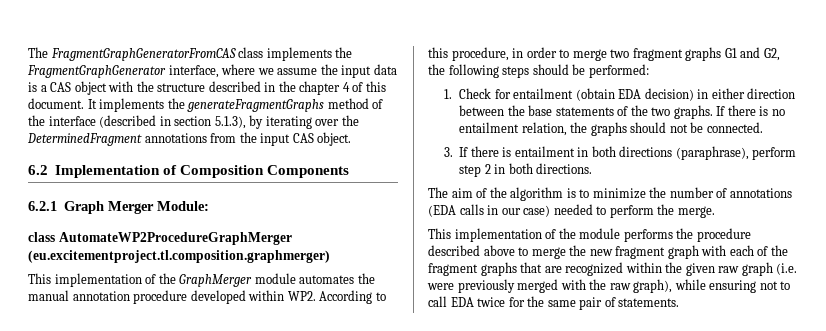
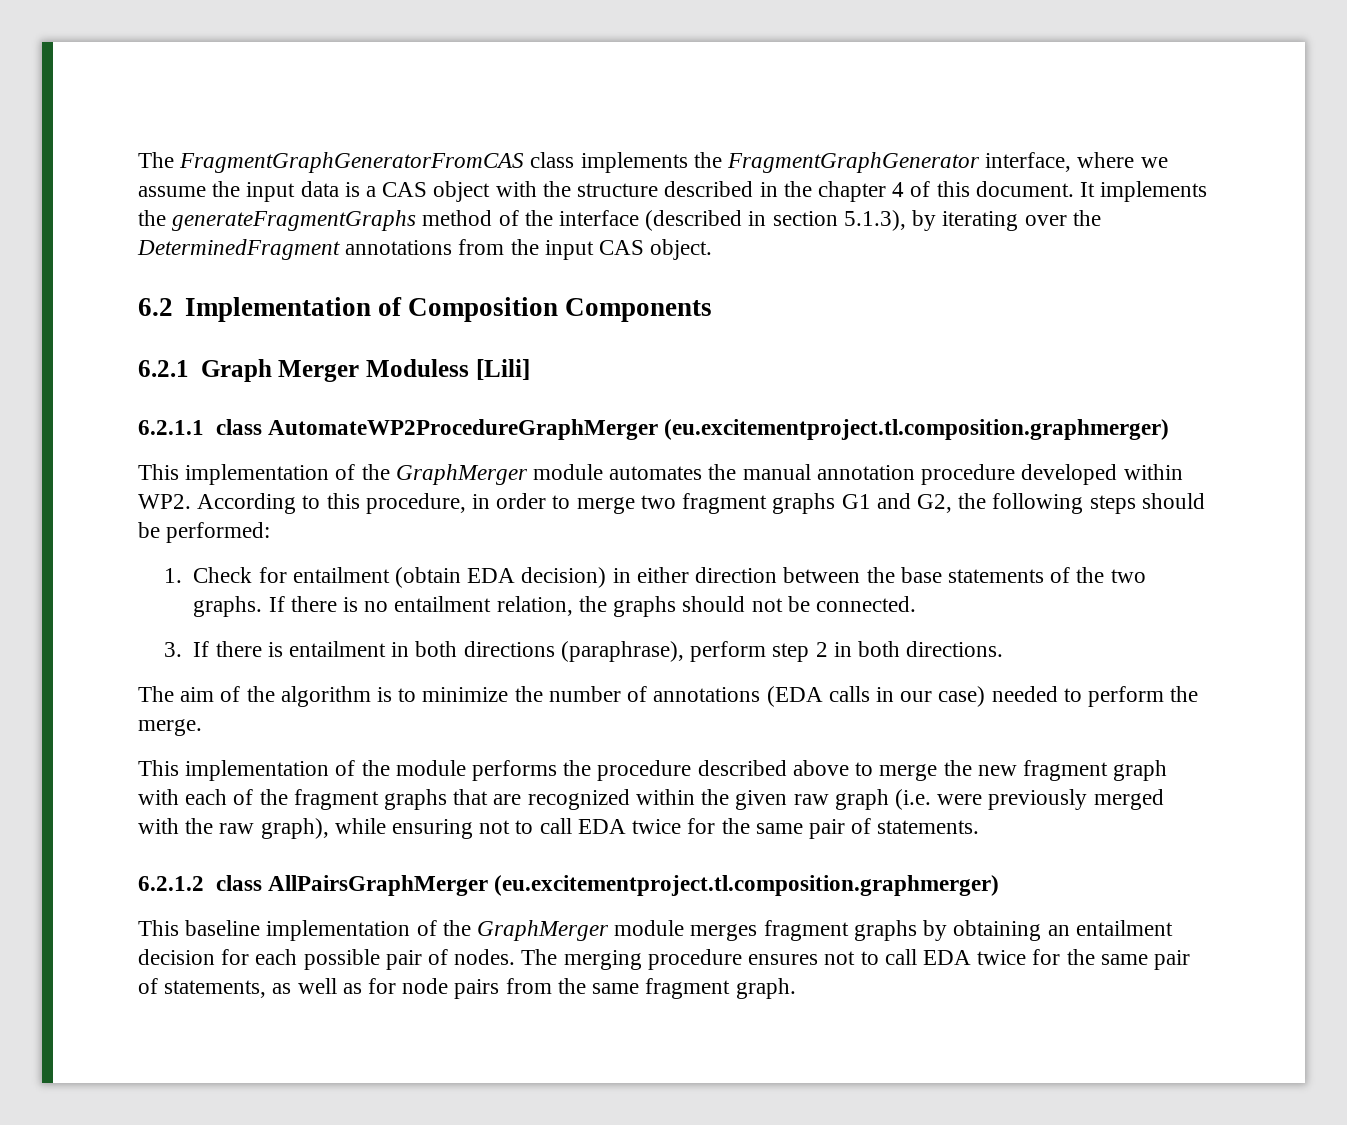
[156,201,209,211] Module: // -> [366,359,530,380] [138,420,204,435] Moduless [Lili] // 6.2.1.1
(680, 302) none -> [138,875,999,896] [138,920,1173,941] [138,949,1190,970] [138,978,796,999] // 6.2.1.2 class AllPairsGraphMerger (eu.excitementproject.tl.composition.graphmerger) // This baseline implementation of the GraphMerger module merges fragment graphs by obtaining an entailment decision for each possible pair of nodes. The merging procedure ensures not to call EDA twice for the same pair of statements, as well as for node pairs from the same fragment graph.

